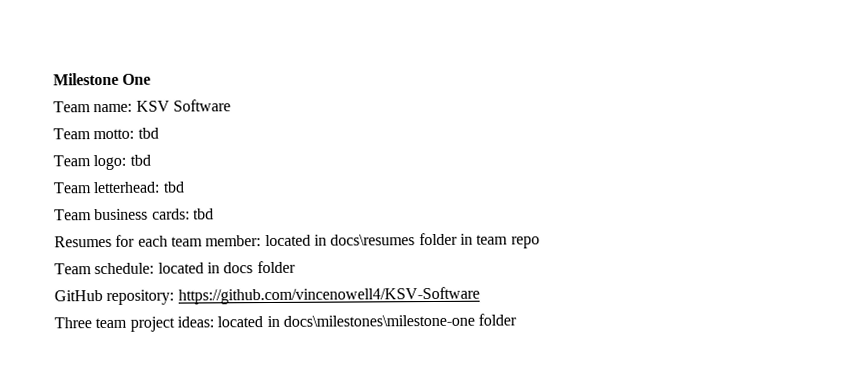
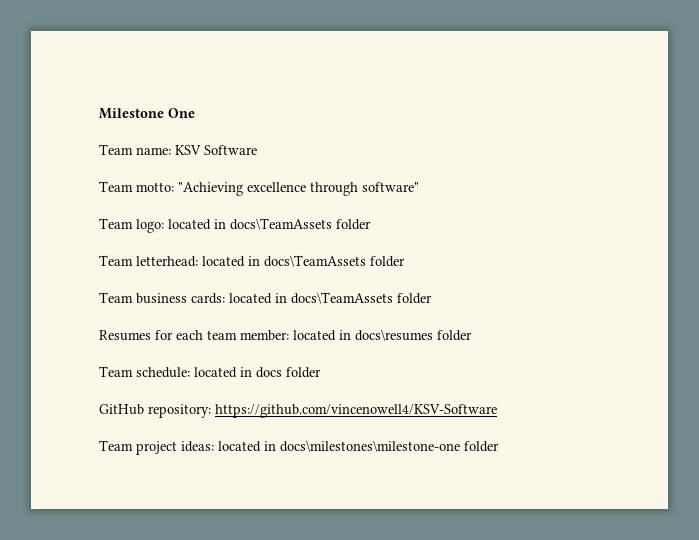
[137,127,159,139] [53,154,151,171] [53,181,185,194] tbd // Team logo: tbd // Team letterhead: tbd -> [178,182,419,196] [99,218,371,233] [99,255,405,267] "Achieving excellence through software" // Team logo: located in docs\TeamAssets folder // Team letterhead: located in docs\TeamAssets folder
[192,208,214,220] tbd -> [229,292,432,304] located in docs\TeamAssets folder
[459,233,540,249] in team repo -> (472, 335) none
[54,317,128,329] Three team -> [99,440,133,451] Team

